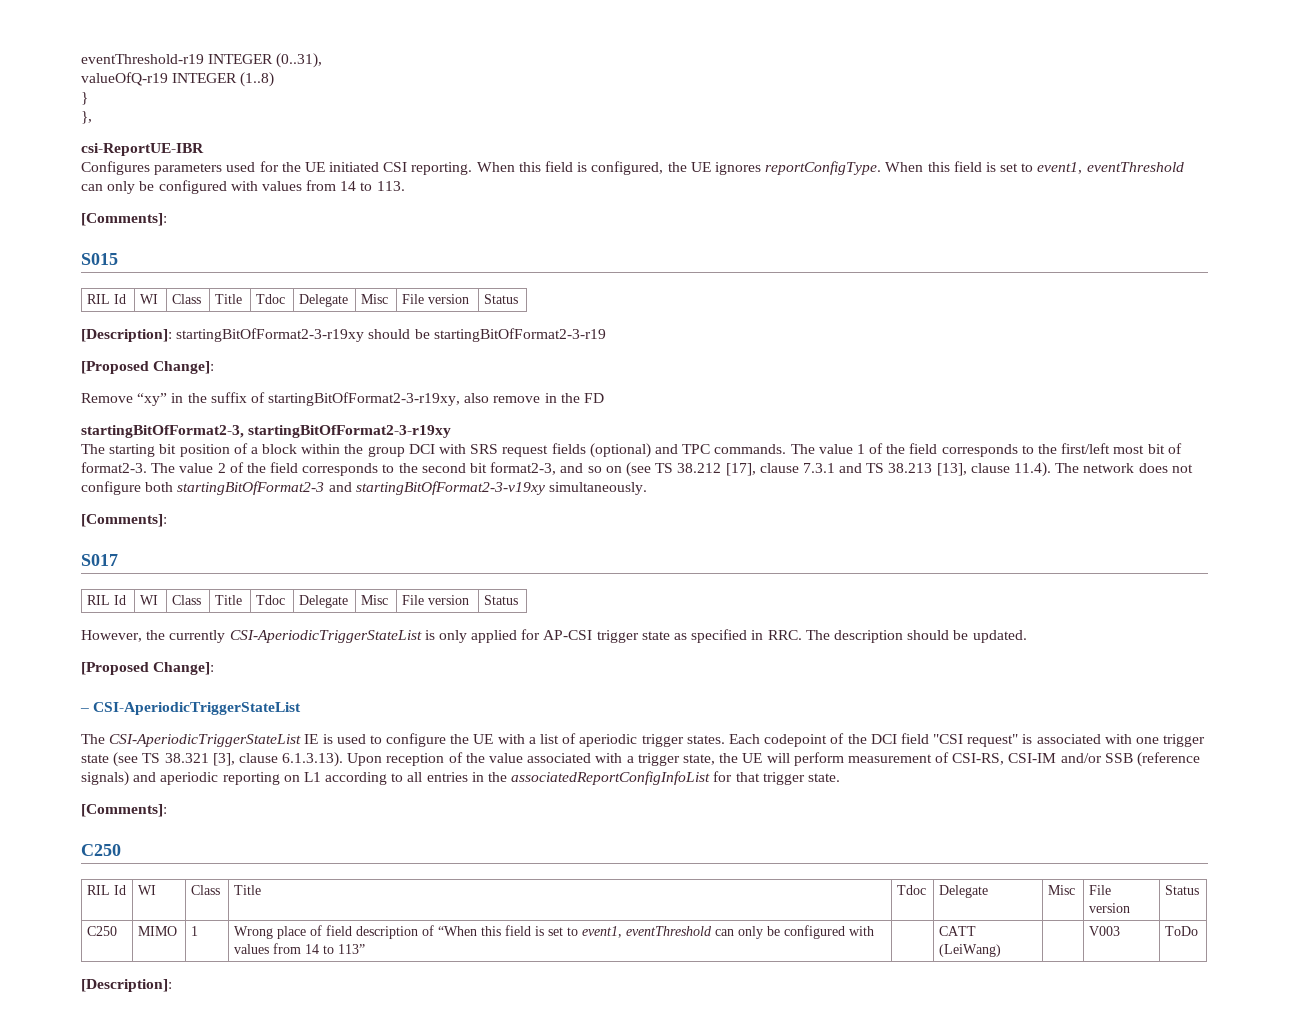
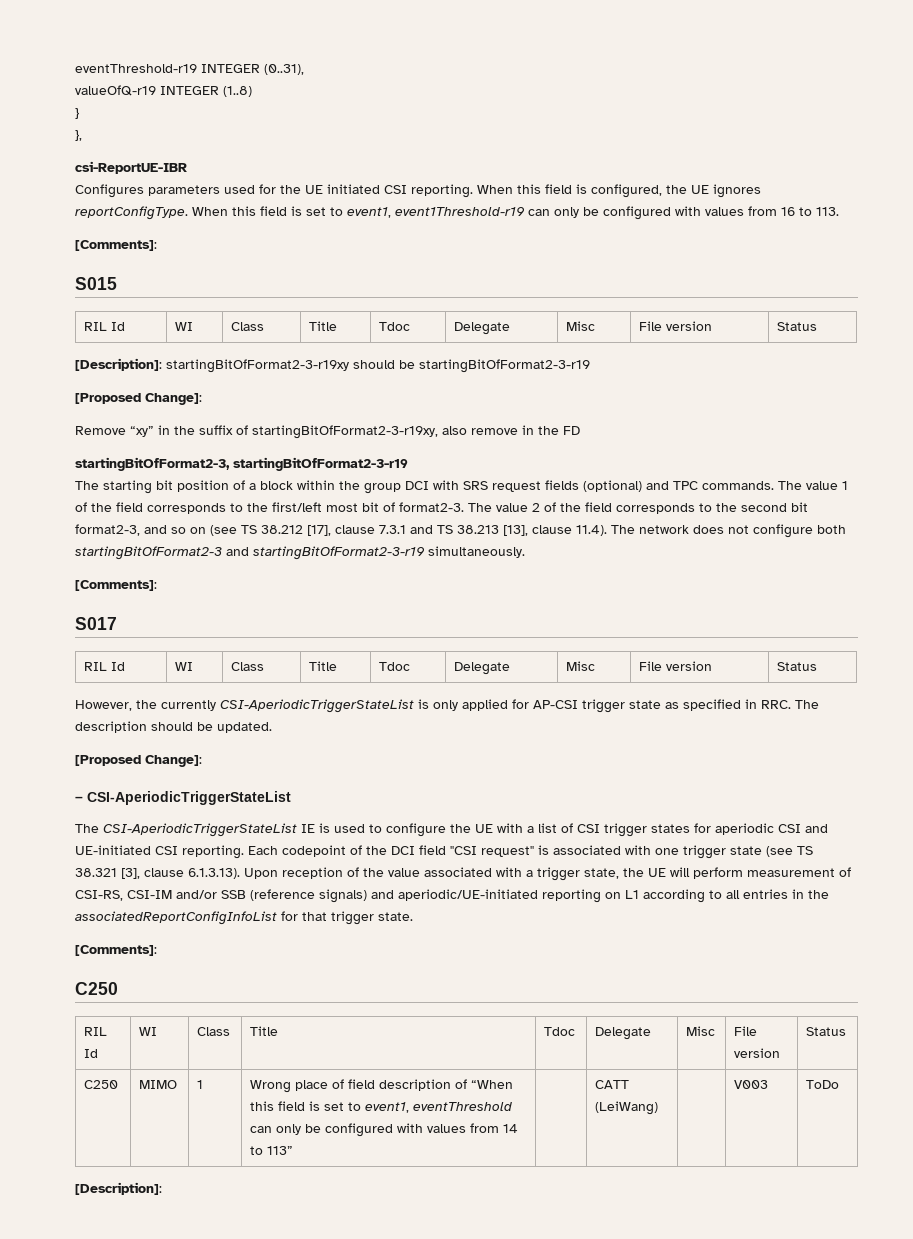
[1086,162,1184,172] [81,180,357,194] eventThreshold can only be configured with values from 14 -> [395,206,795,220] event1Threshold-r19 can only be configured with values from 16
[248,425,452,438] startingBitOfFormat2-3-r19xy -> [233,457,408,471] startingBitOfFormat2-3-r19
[355,481,545,495] startingBitOfFormat2-3-v19xy -> [253,546,425,560] startingBitOfFormat2-3-r19
[579,734,725,747] aperiodic trigger states. -> [577,823,828,837] [75,845,244,859] CSI trigger states for aperiodic CSI and UE-initiated CSI reporting.
[160,772,219,785] aperiodic -> [398,889,538,901] aperiodic/UE-initiated

